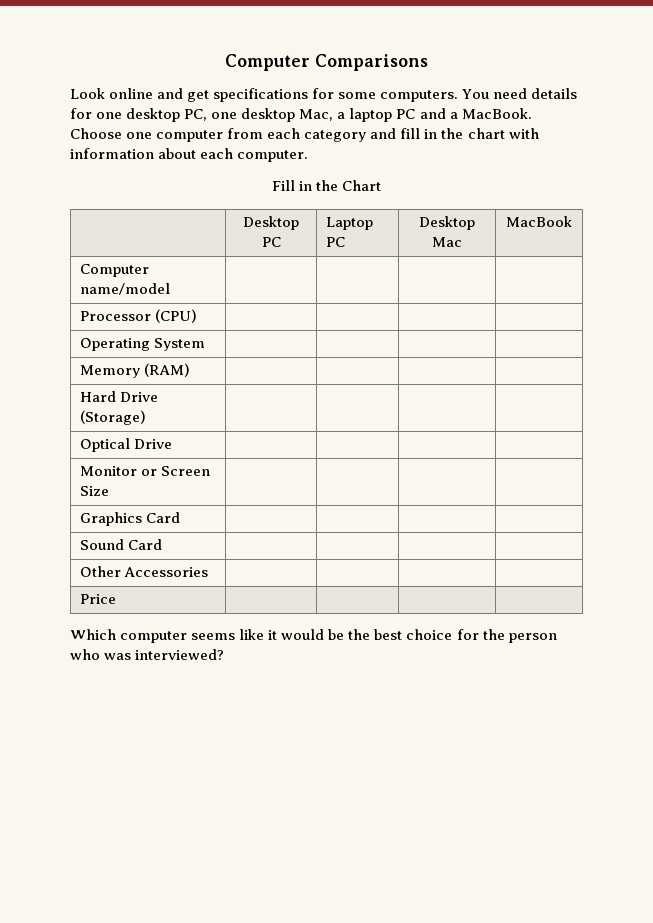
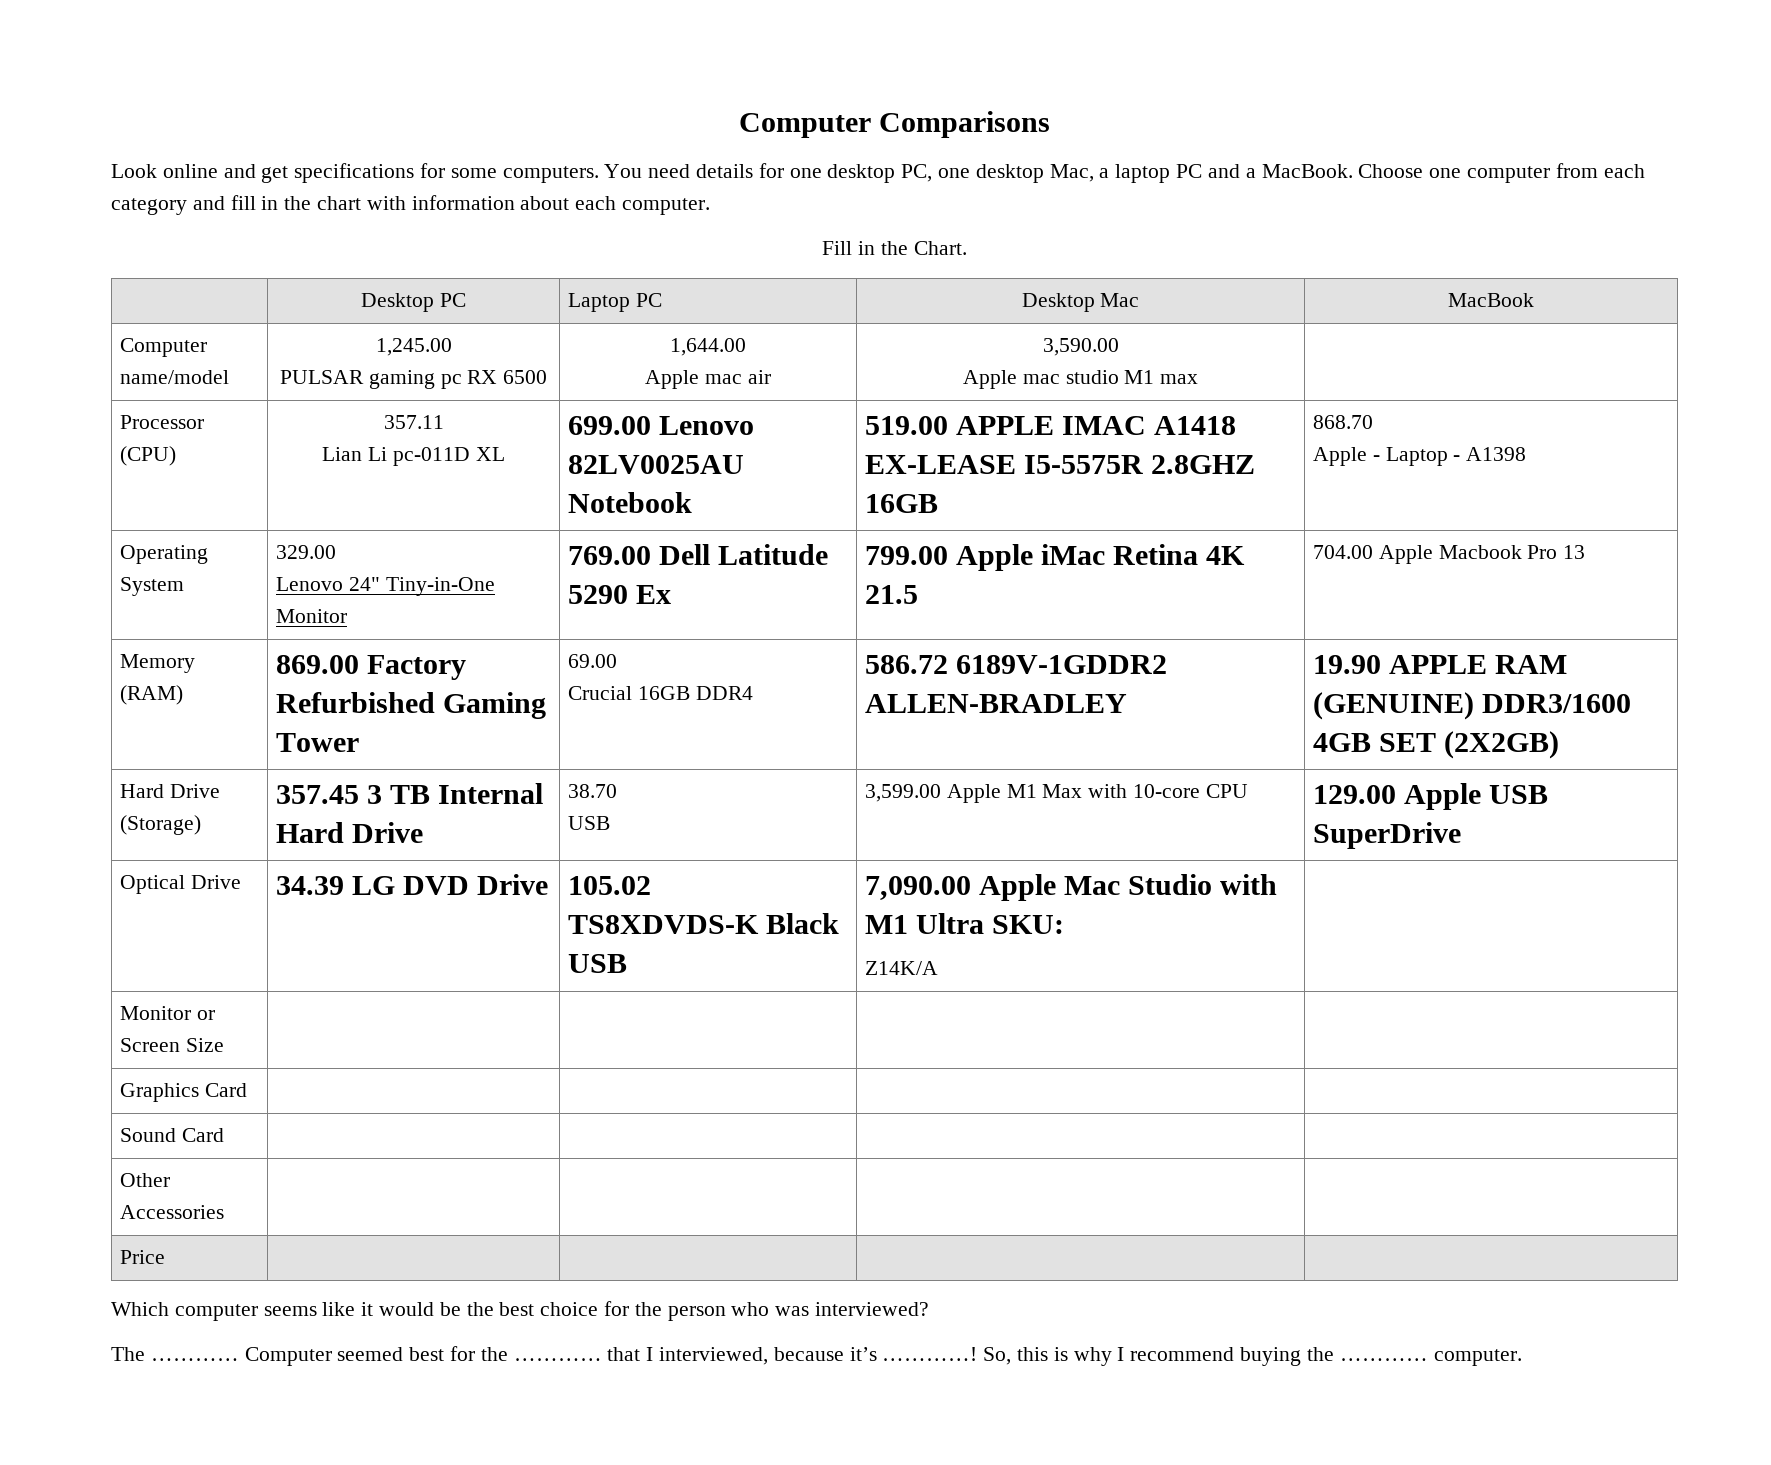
[342,180,382,191] Chart -> [913,241,967,255] Chart.
[79,309,197,323] [79,338,205,351] [79,363,190,378] [79,391,158,402] [79,410,146,425] [79,438,172,452] | | | // Processor (CPU) | | | | // Operating System | | | | // Memory (RAM) | | | | // Hard Drive (Storage) | | | | // Optical Drive | | | -> [375,338,452,356] [279,370,548,389] [670,338,746,356] [645,370,771,389] [1042,338,1119,356] [962,370,1199,389] [119,415,204,429] [119,446,176,466] [383,415,444,429] [322,447,505,466] [567,416,755,435] [567,455,744,474] [567,492,692,513] [864,416,1237,435] [864,455,1256,474] [864,494,938,513] [1312,415,1373,429] [1312,447,1527,466] [119,545,208,564] [119,577,184,596] [275,545,336,559] [275,577,495,596] [275,609,347,623] [567,544,829,565] [567,585,672,604] [864,544,1246,571] [864,585,918,604] [1312,545,1586,564] [119,654,195,673] [119,685,183,705] [275,655,467,680] [275,692,547,719] [275,733,359,752] [567,654,617,668] [567,686,753,700] [864,655,1168,674] [864,694,1127,713] [1312,655,1568,674] [1312,692,1632,720] [1312,731,1560,759] [119,784,220,798] [119,815,201,835] [275,783,544,804] [275,822,424,843] [567,784,617,798] [567,816,610,830] [864,784,1248,803] [1312,783,1549,810] [1312,822,1461,849] [119,875,241,894] [275,874,549,895] [567,876,651,895] [567,913,840,934] [567,954,627,973] [864,874,1278,901] [864,913,1065,934] [864,961,938,975] 1,245.00 // PULSAR gaming pc RX 6500 | 1,644.00 // Apple mac air | 3,590.00 // Apple mac studio M1 max | // Processor (CPU) | 357.11 // Lian Li pc-011D XL | 699.00 Lenovo 82LV0025AU Notebook | 519.00 APPLE IMAC A1418 EX-LEASE I5-5575R 2.8GHZ 16GB | 868.70 // Apple - Laptop - A1398 // Operating System | 329.00 // Lenovo 24" Tiny-in-One Monitor | 769.00 Dell Latitude 5290 Ex | 799.00 Apple iMac Retina 4K 21.5 | 704.00 Apple Macbook Pro 13 // Memory (RAM) | 869.00 Factory Refurbished Gaming Tower | 69.00 // Crucial 16GB DDR4 | 586.72 6189V-1GDDR2 ALLEN-BRADLEY | 19.90 APPLE RAM (GENUINE) DDR3/1600 4GB SET (2X2GB) // Hard Drive (Storage) | 357.45 3 TB Internal Hard Drive | 38.70 // USB | 3,599.00 Apple M1 Max with 10-core CPU | 129.00 Apple USB SuperDrive // Optical Drive | 34.39 LG DVD Drive | 105.02 TS8XDVDS-K Black USB | 7,090.00 Apple Mac Studio with M1 Ultra SKU: // Z14K/A
(225, 654) none -> [111,1346,1522,1366] // The ………… Computer seemed best for the ………… that I interviewed, because it’s …………! So, this is why I recommend buying the ………… computer.

